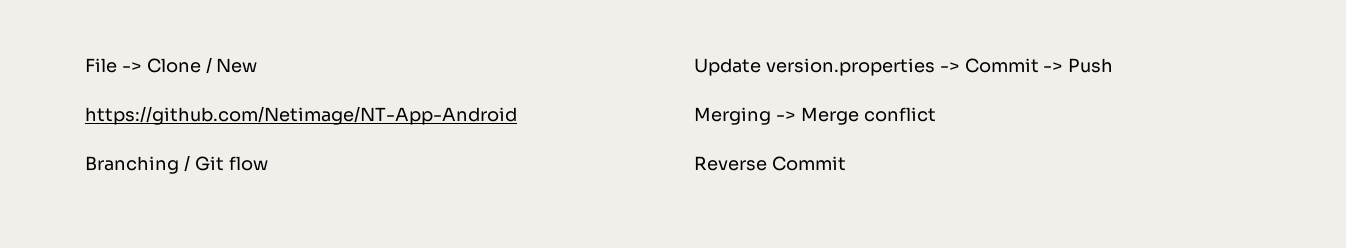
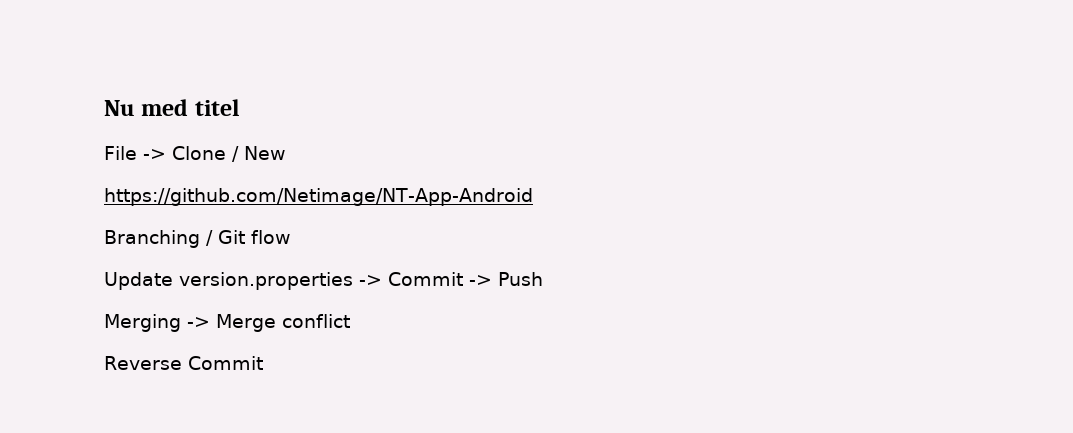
(85, 65) none -> [104,99,239,116] Nu med titel //

